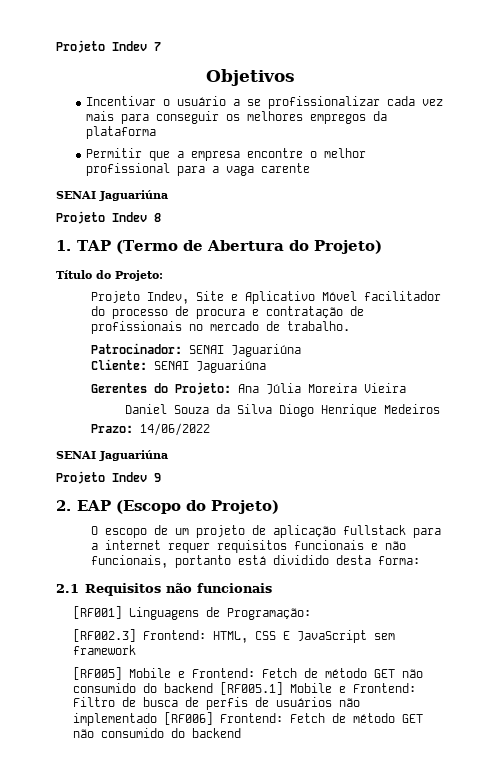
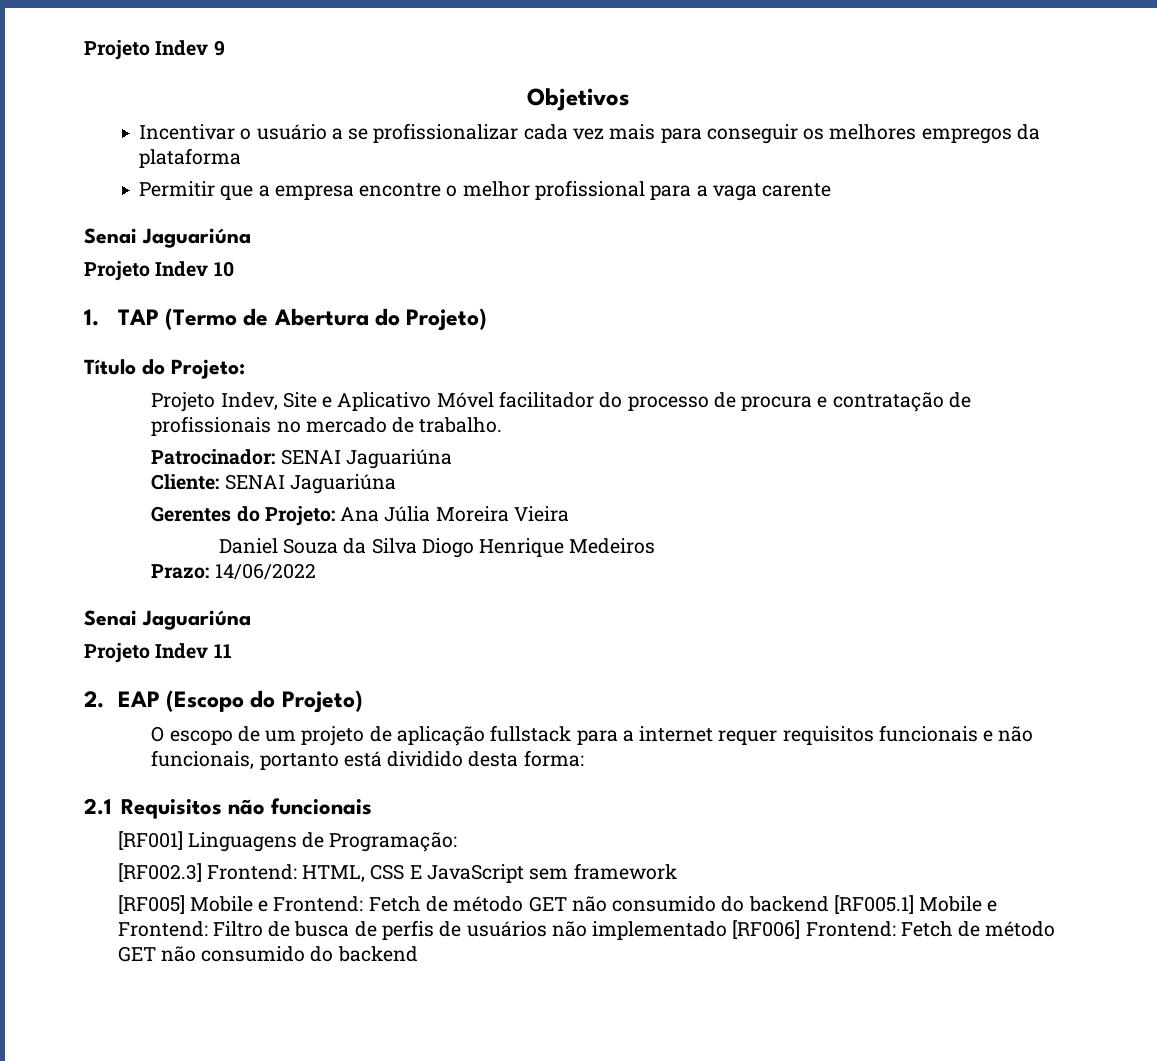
[56,40,161,53] Projeto Indev 7 -> [84,40,225,60] Projeto Indev 9
[56,190,168,201] [56,211,161,224] SENAI Jaguariúna // Projeto Indev 8 -> [84,228,251,248] [84,261,234,281] Senai Jaguariúna // Projeto Indev 10
[56,450,168,461] [56,471,161,484] SENAI Jaguariúna // Projeto Indev 9 -> [84,610,251,630] [84,643,232,663] Senai Jaguariúna // Projeto Indev 11

